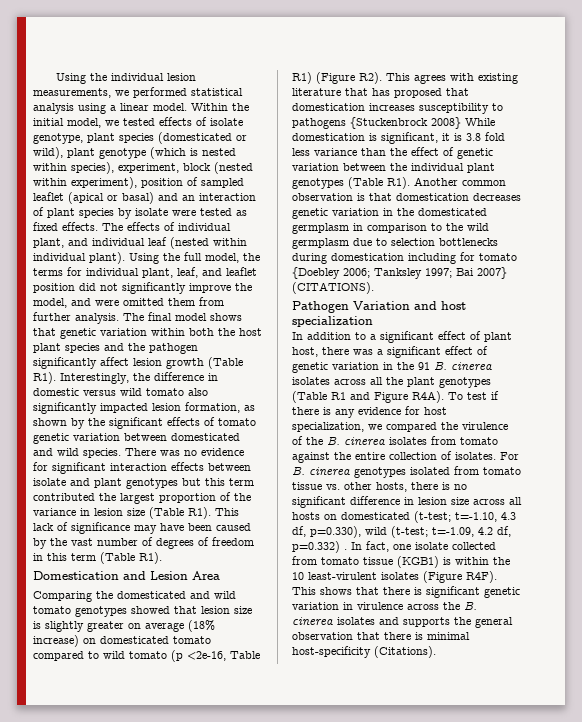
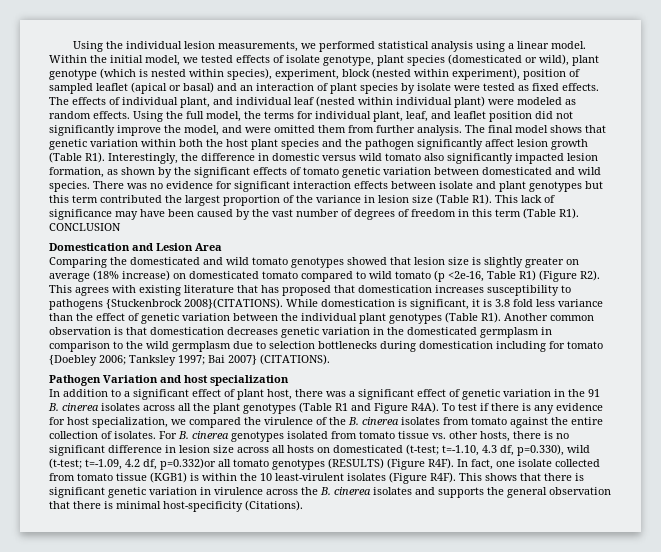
[89,252,125,264] plant). -> [454,96,576,108] [49,111,130,119] plant) were modeled as random effects.
(162, 558) none -> [49,223,121,231] CONCLUSION
[431,117,461,129] 2008} -> [184,298,283,309] 2008}(CITATIONS).
[292,541,347,553] p=0.332) . -> [160,458,454,470] p=0.332)or all tomato genotypes (RESULTS) (Figure R4F).

